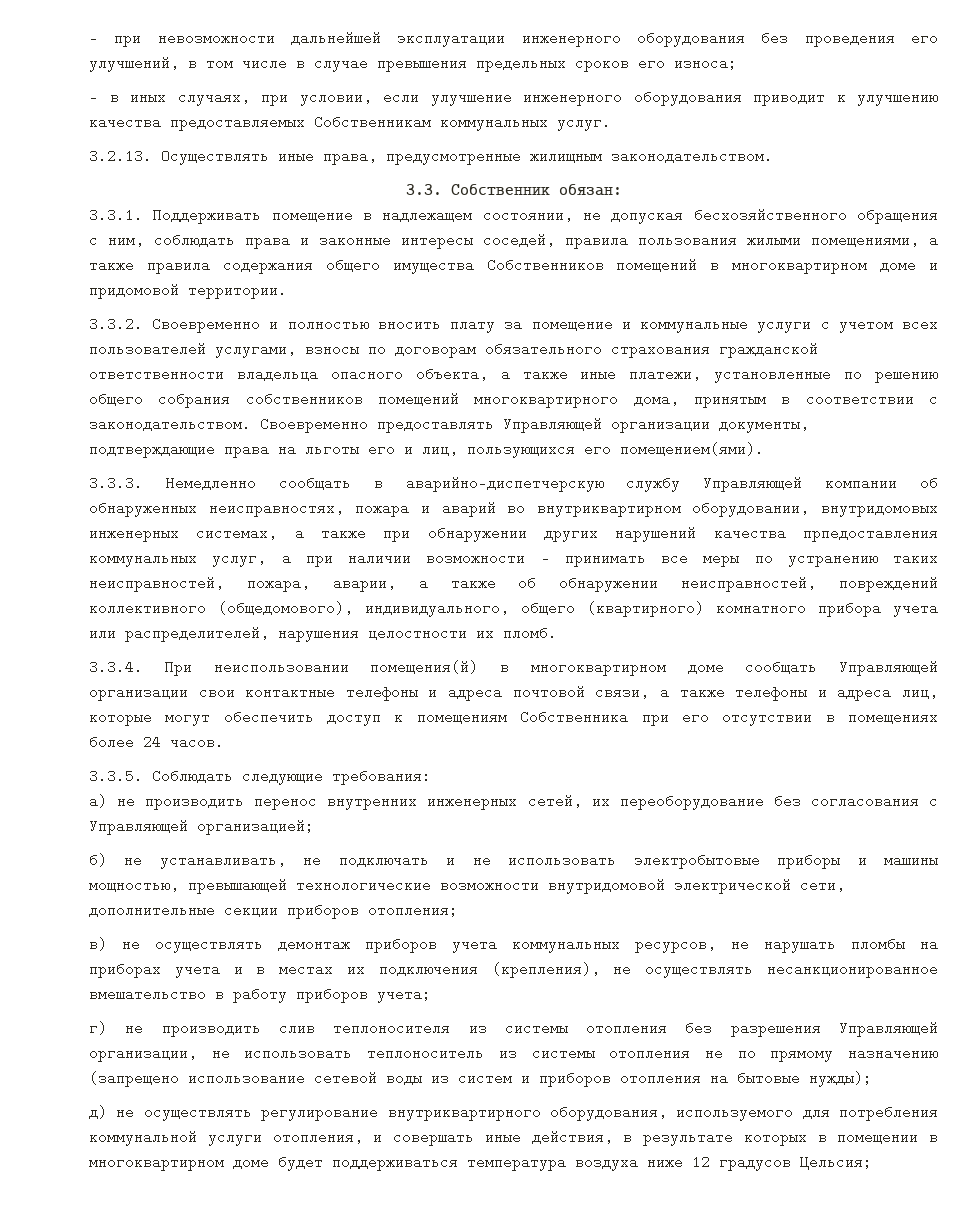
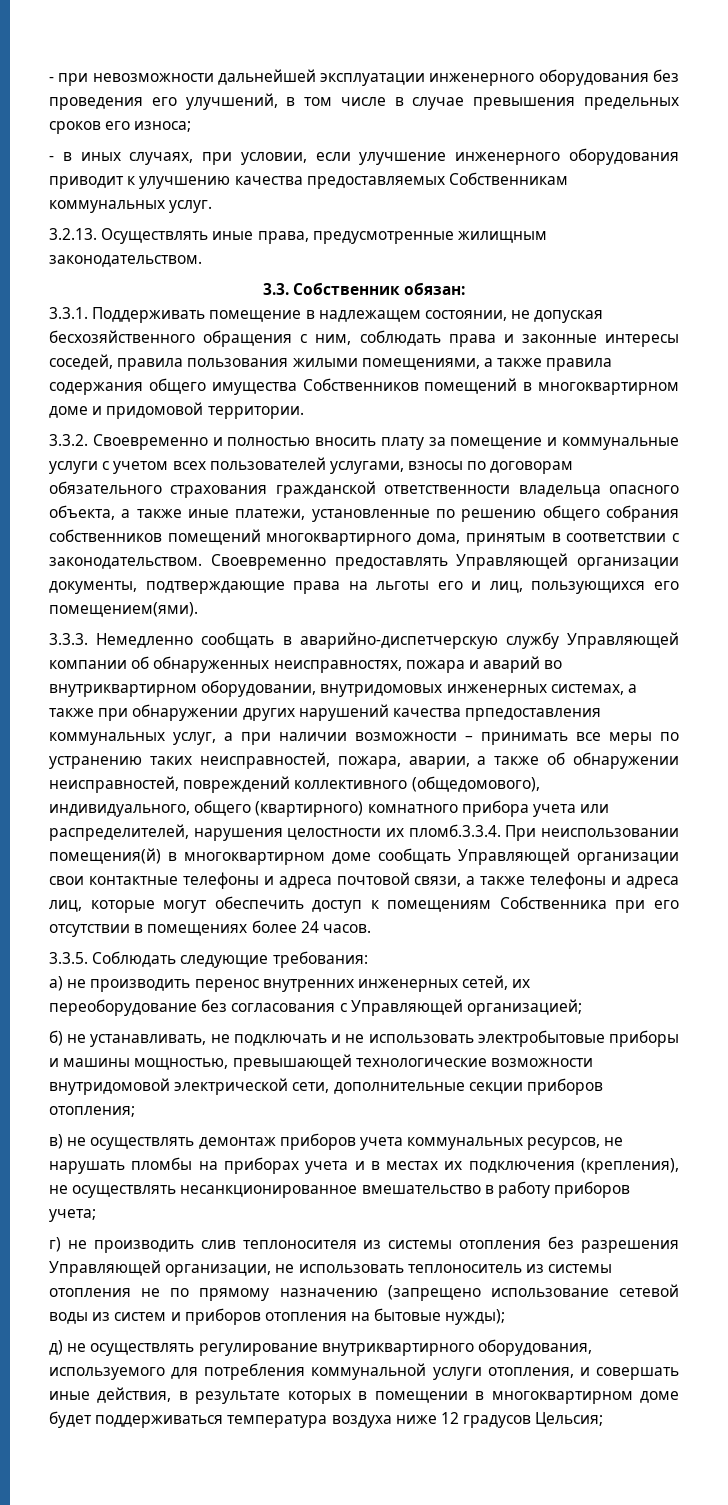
[503,624,557,641] [89,660,143,674] пломб. // 3.3.4. -> [408,824,501,837] пломб.3.3.4.

